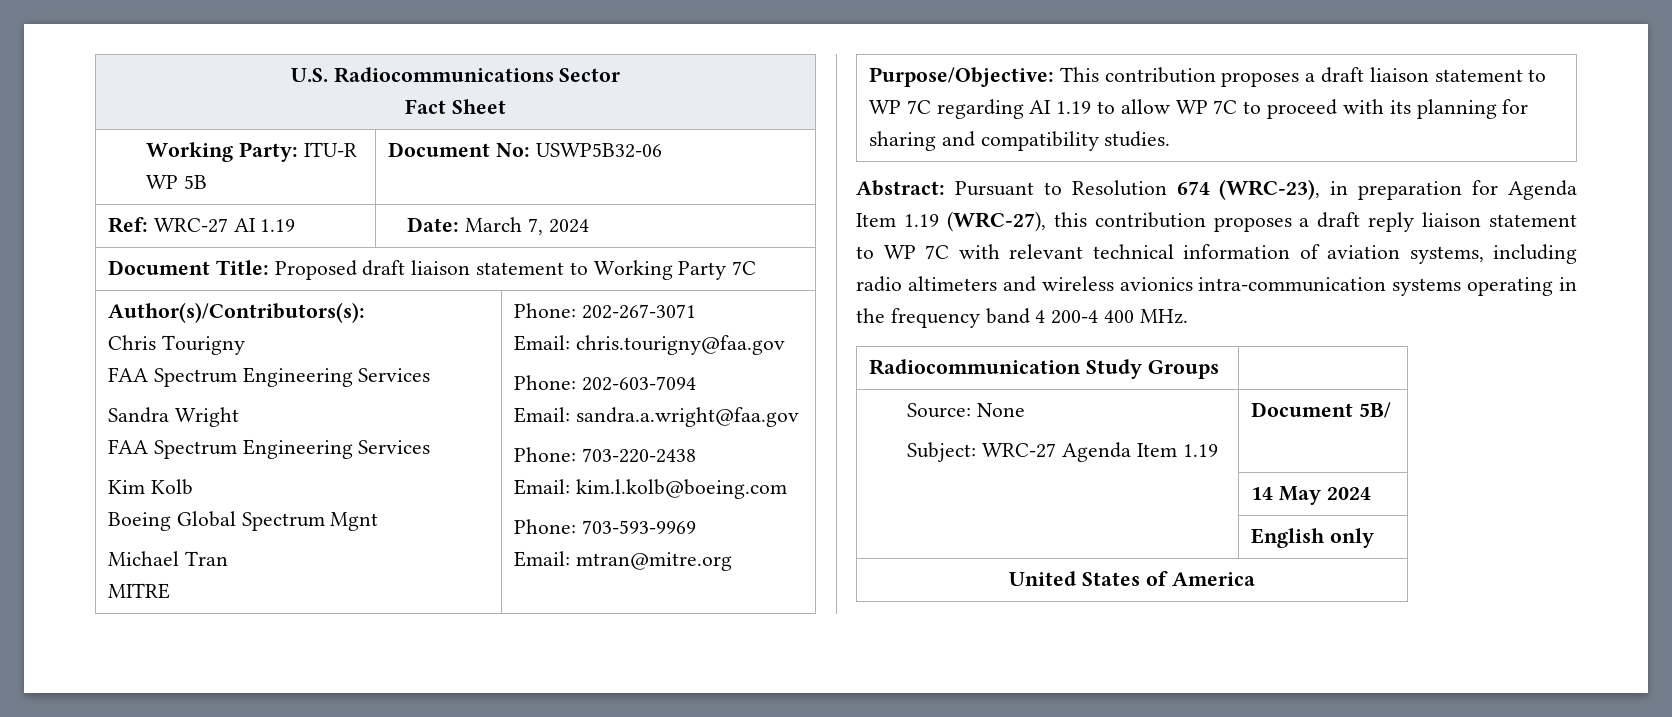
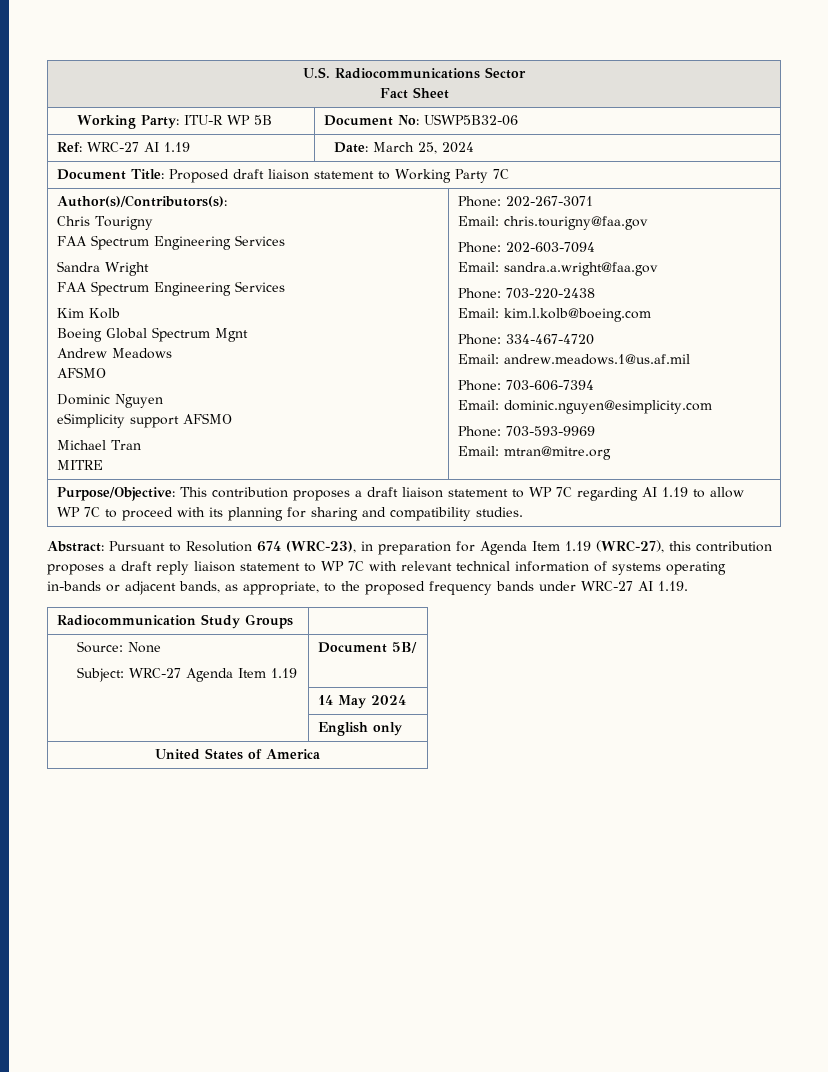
[527,218,543,235] 7, -> [418,142,438,154] 25,
(379, 521) none -> [57,348,173,359] [57,367,107,378] [57,394,164,408] [57,413,233,428] // Andrew Meadows // AFSMO // Dominic Nguyen // eSimplicity support AFSMO
(787, 489) none -> [458,334,595,345] [458,354,691,365] [458,380,595,391] [458,400,713,414] // Phone: 334-467-4720 // Email: andrew.meadows.1@us.af.mil // Phone: 703-606-7394 // Email: dominic.nguyen@esimplicity.com
[1327,244,1577,264] [856,276,1577,296] [856,308,1188,328] aviation systems, including radio altimeters and wireless avionics intra-communication systems operating in the frequency band 4 200-4 400 MHz. -> [612,561,726,575] [47,581,688,595] systems operating in-bands or adjacent bands, as appropriate, to the proposed frequency bands under WRC-27 AI 1.19.

